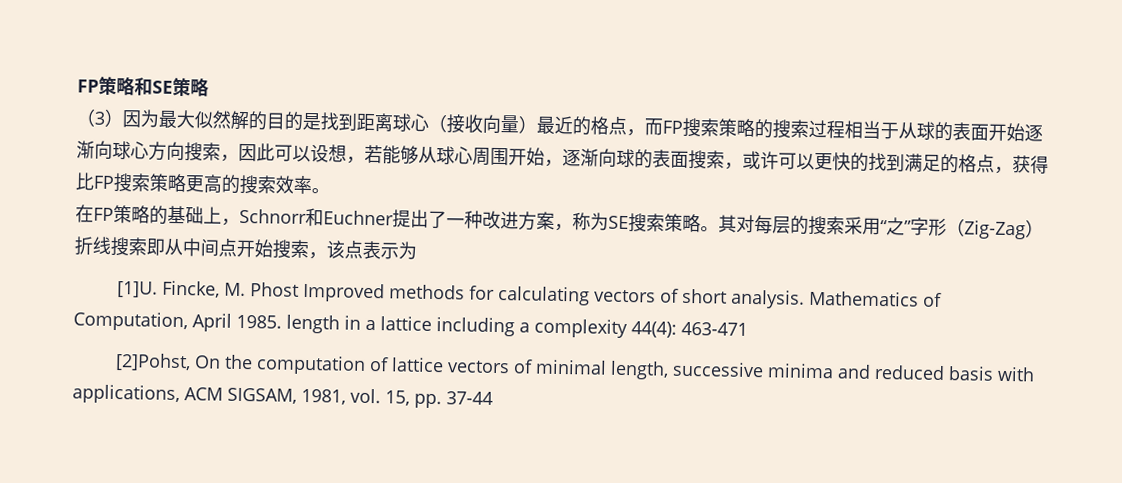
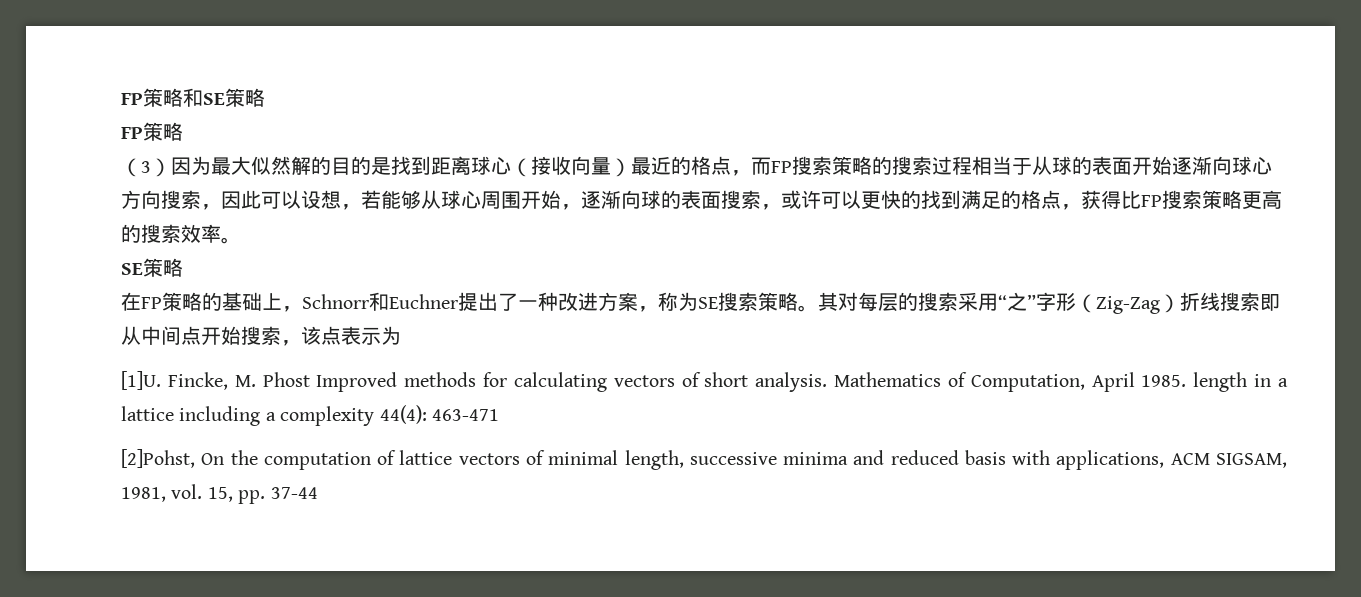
(209, 87) none -> [121,122,183,141] // FP策略
(330, 191) none -> [121,258,183,277] // SE策略

